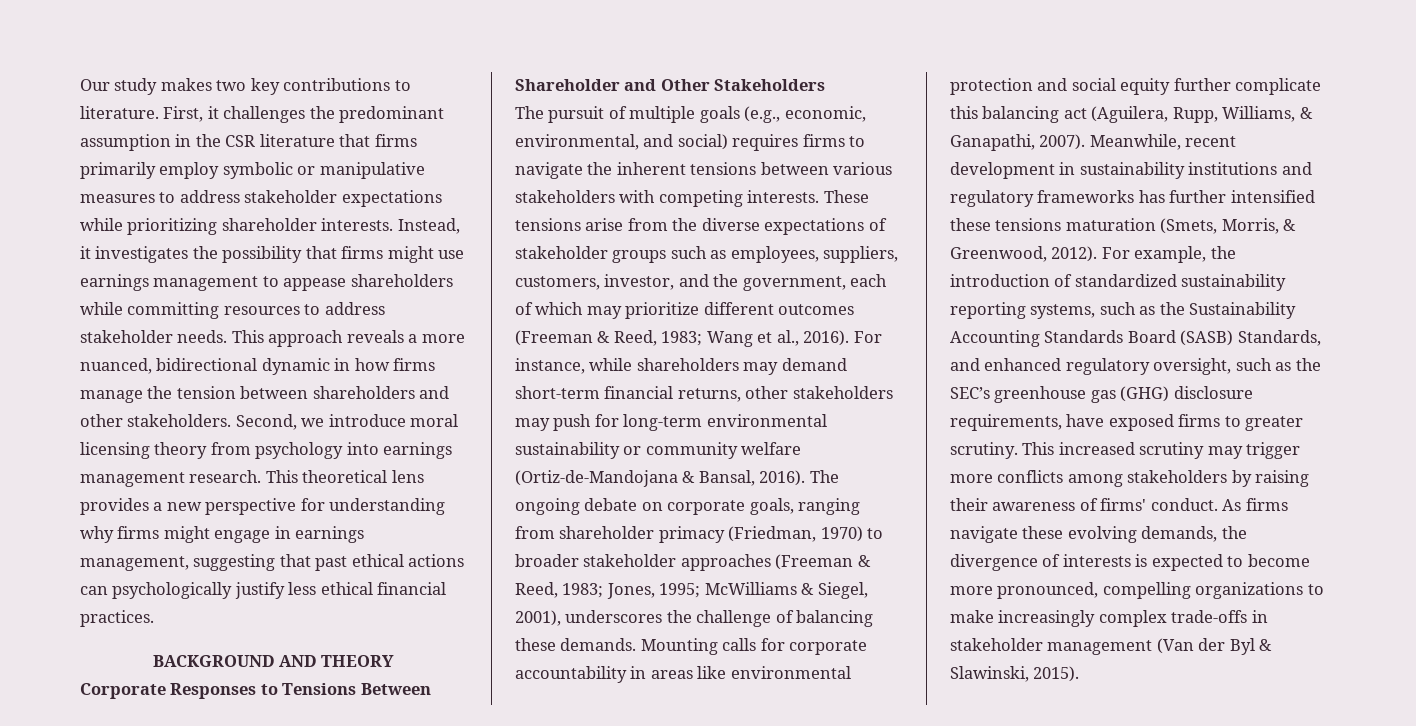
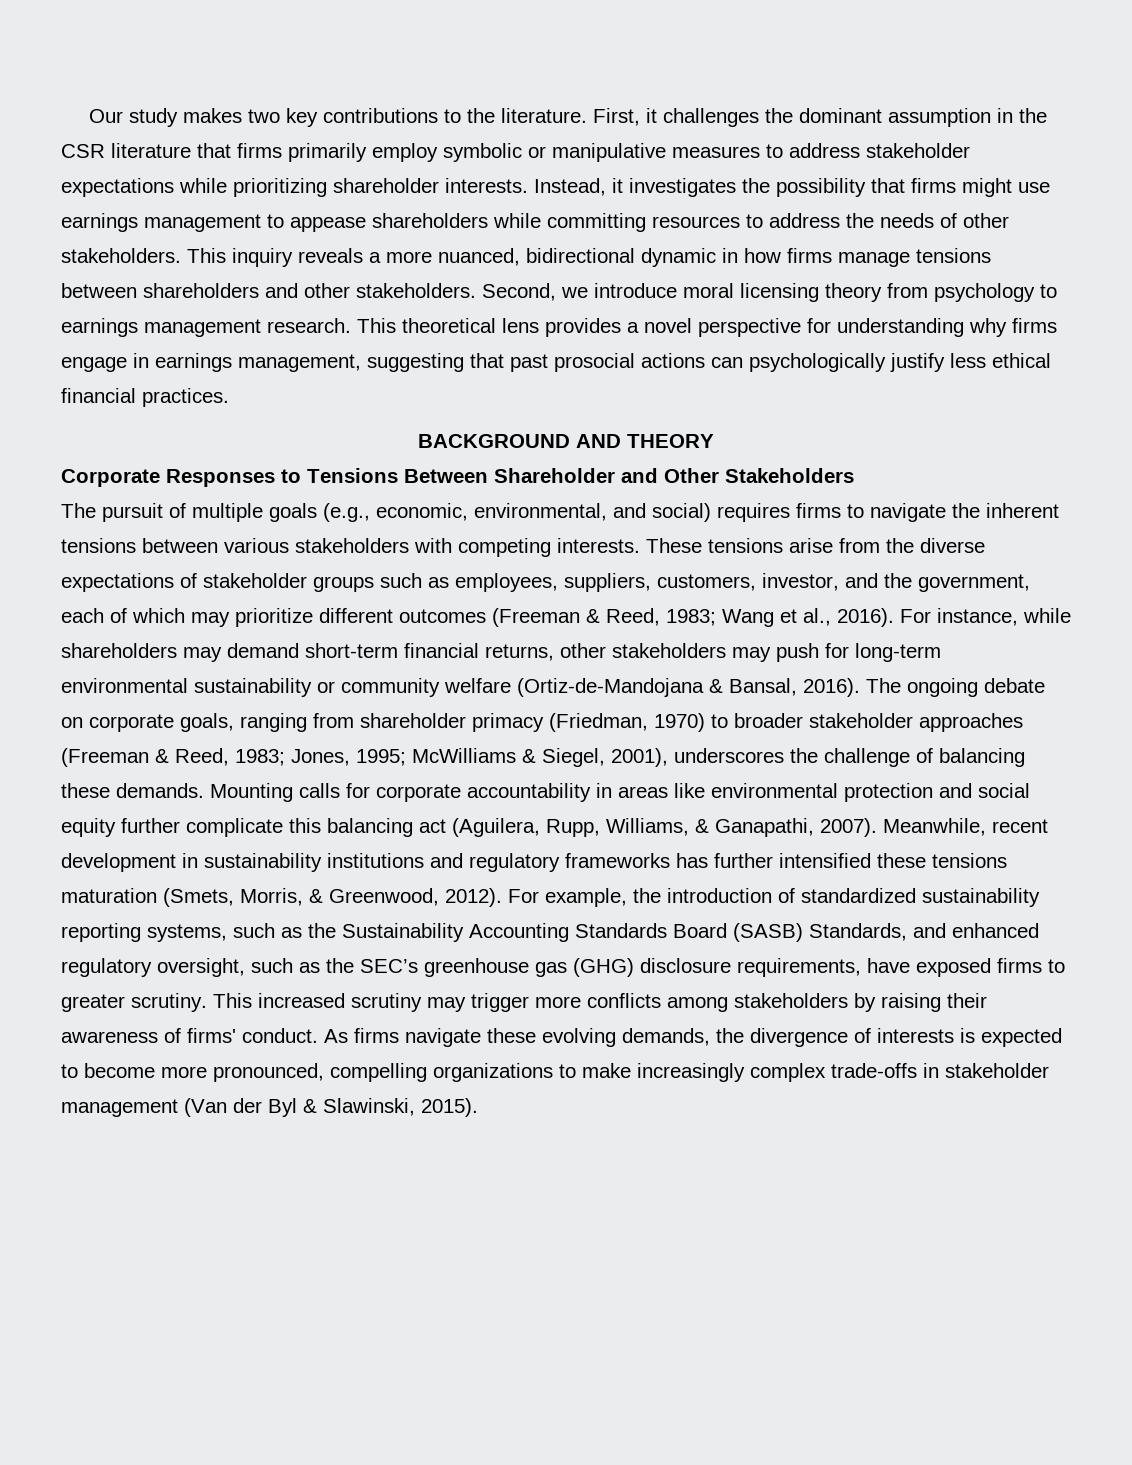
(411, 85) none -> [467,108,496,123] the
[339,106,445,123] predominant -> [799,108,883,123] dominant
[80,330,344,347] stakeholder needs. This approach -> [846,213,1009,228] [61,248,293,267] the needs of other stakeholders. This inquiry
[147,386,236,399] the tension -> [916,248,991,263] tensions
[346,442,379,455] into -> [1040,284,1057,298] to
[166,502,202,511] new -> [644,318,692,333] novel
[163,526,210,543] might -> (1057, 325) none
[351,554,404,567] ethical -> [554,353,635,372] prosocial

